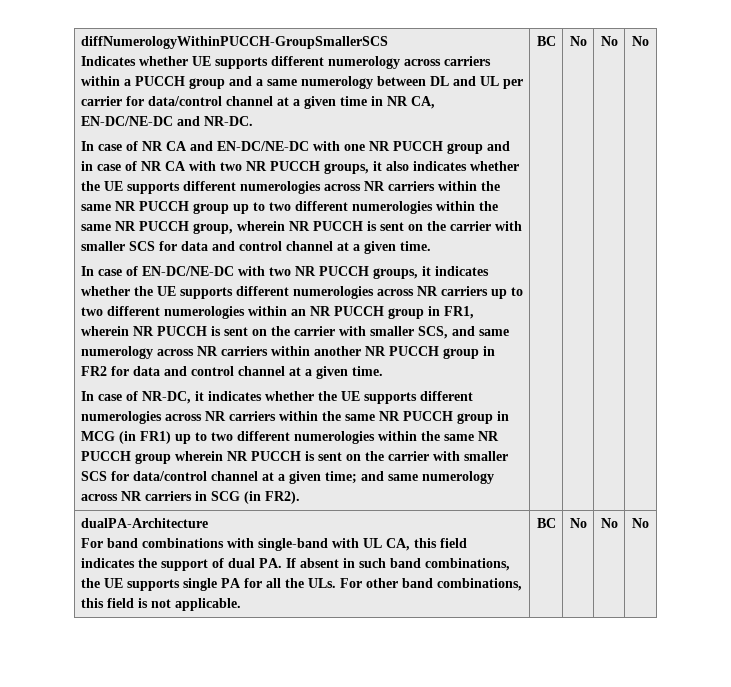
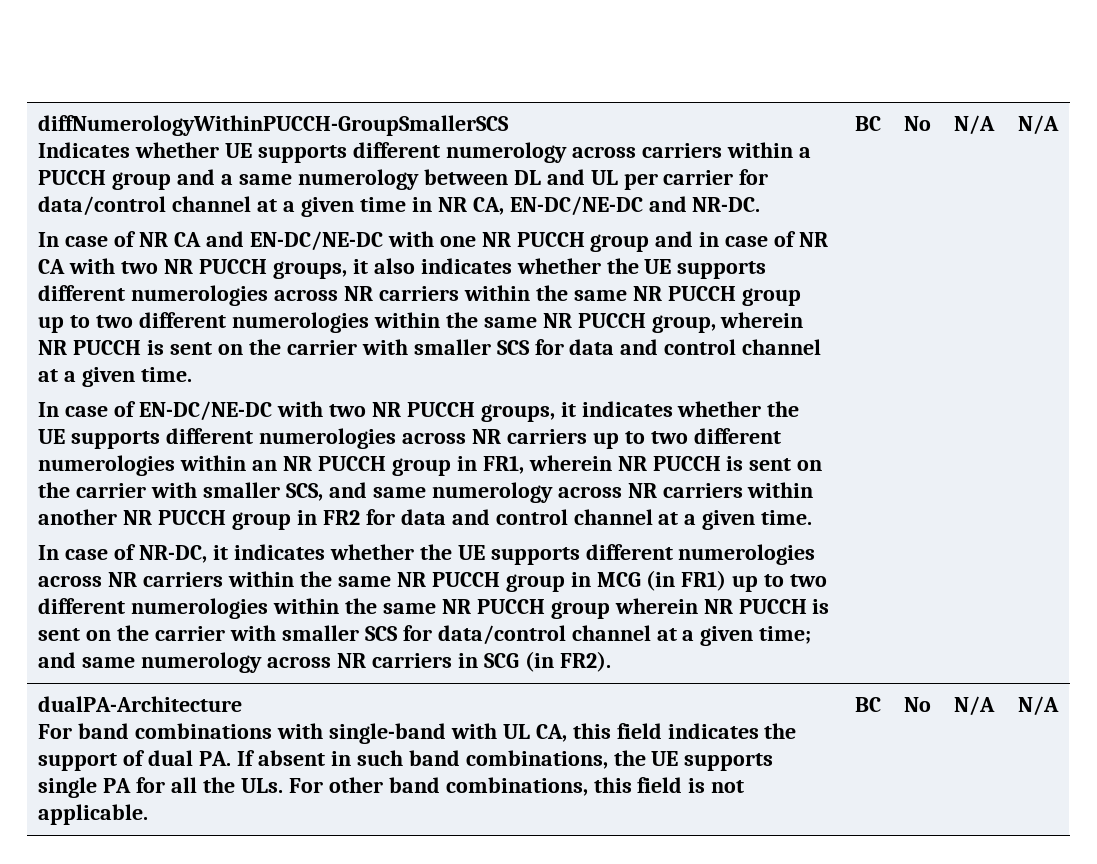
[600,36,618,46] [632,36,649,46] No | No -> [954,115,995,135] [1017,115,1059,135] N/A | N/A
[600,518,618,528] [632,518,649,528] No | No -> [954,696,995,716] [1017,696,1059,716] N/A | N/A

